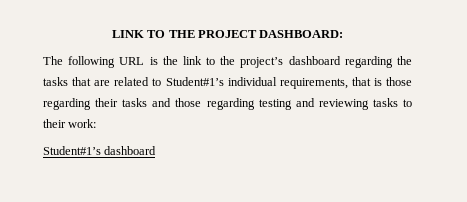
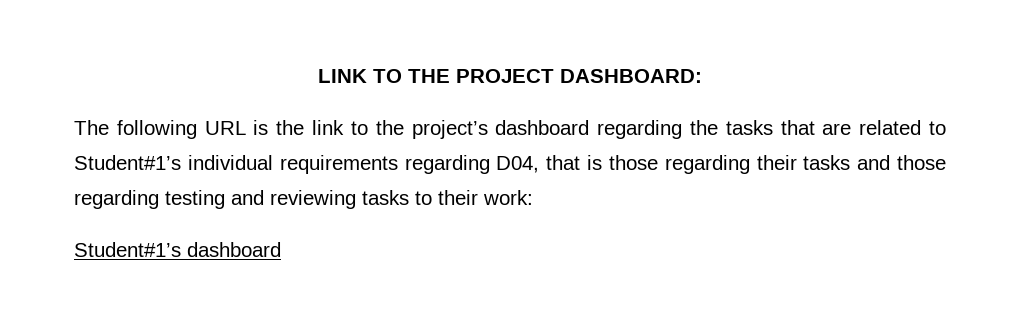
[279,78,348,89] requirements, -> [279,155,540,174] requirements regarding D04,

